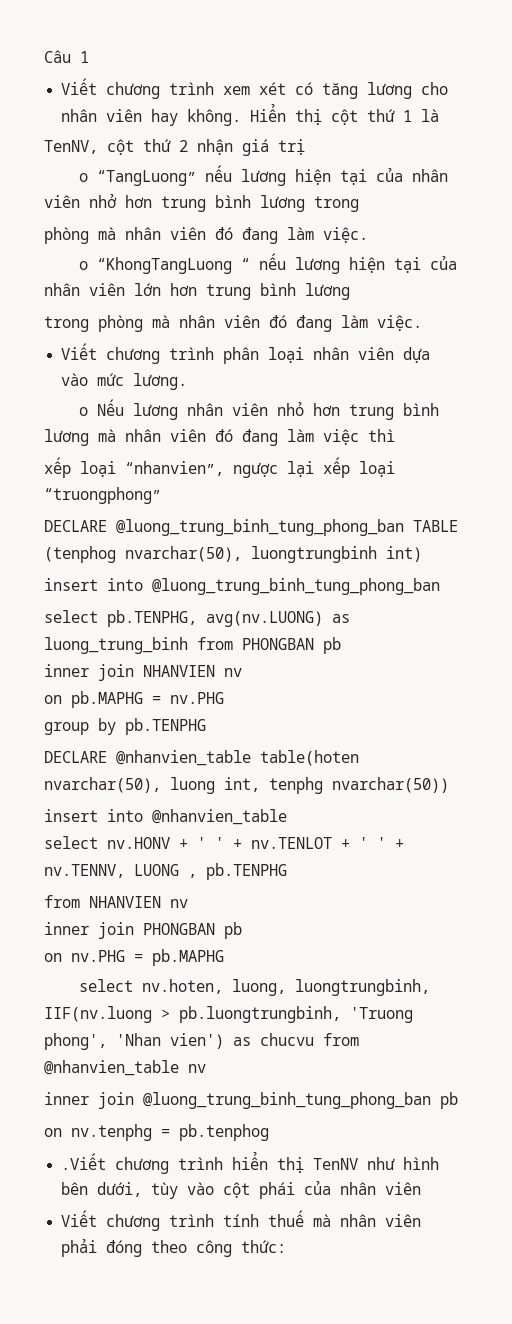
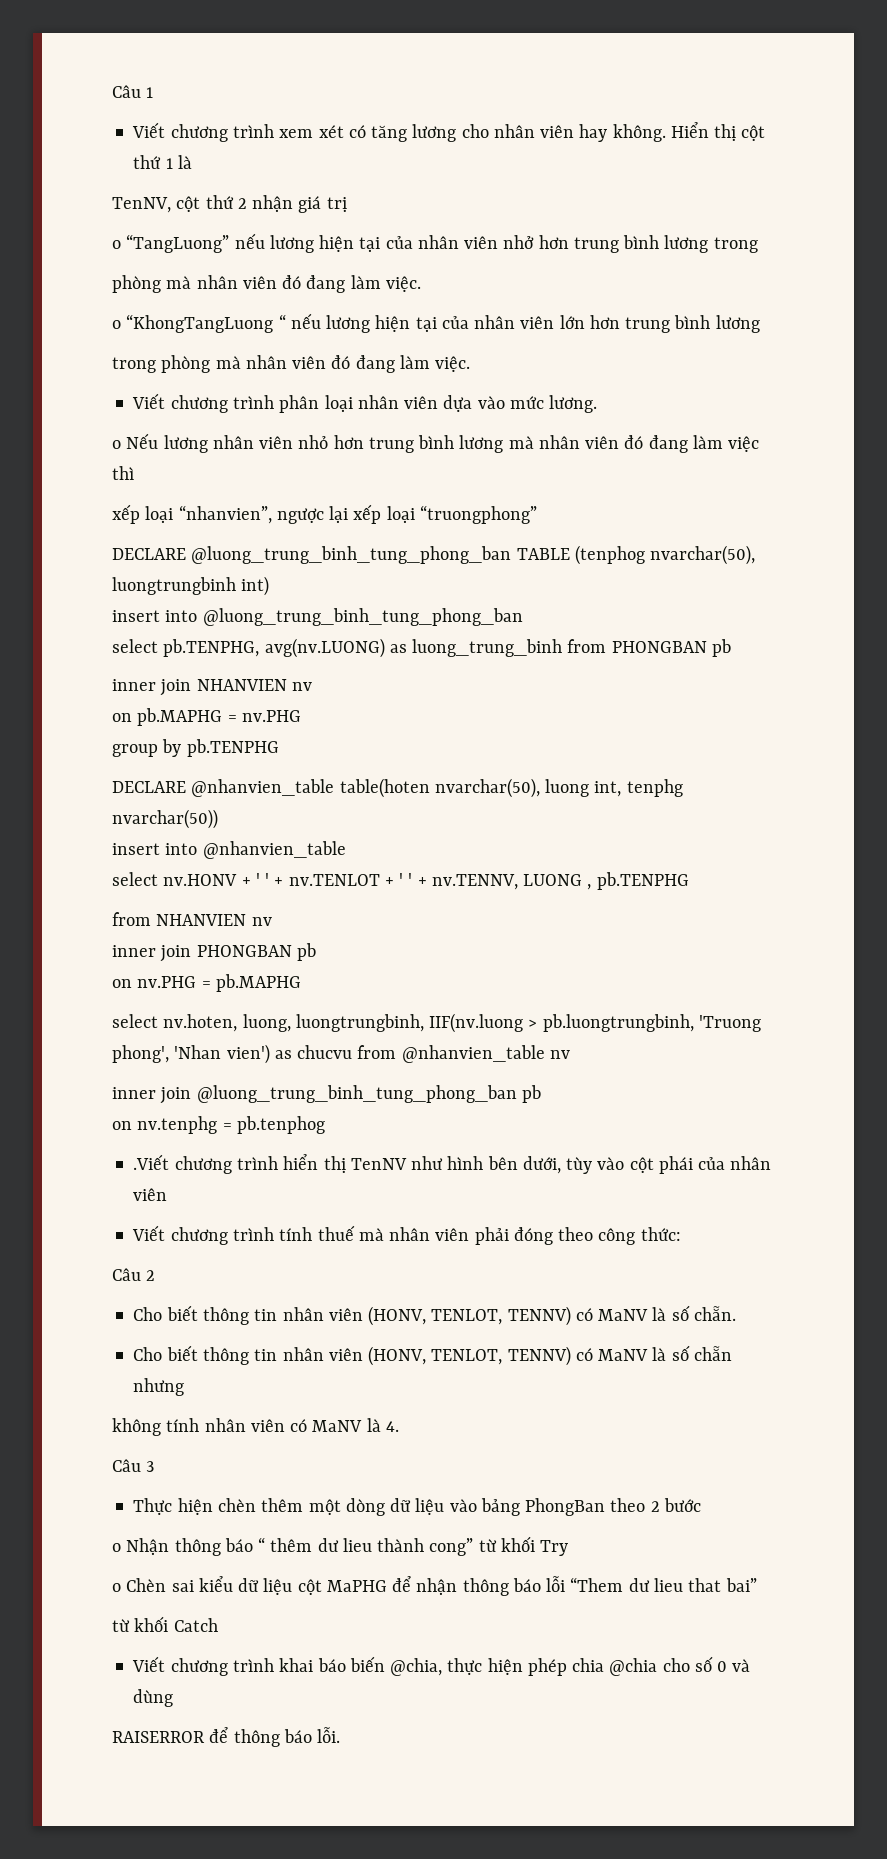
(287, 1246) none -> [112,1268,156,1281] [133,1305,736,1326] [133,1345,732,1366] [133,1378,185,1396] [112,1418,399,1436] [112,1459,155,1472] [133,1498,701,1516] [112,1536,569,1556] [112,1576,757,1596] [112,1616,218,1632] [132,1656,751,1676] [133,1689,174,1707] [112,1727,341,1747] // Câu 2 // Cho biết thông tin nhân viên (HONV, TENLOT, TENNV) có MaNV là số chẵn. // Cho biết thông tin nhân viên (HONV, TENLOT, TENNV) có MaNV là số chẵn nhưng // không tính nhân viên có MaNV là 4. // Câu 3 // Thực hiện chèn thêm một dòng dữ liệu vào bảng PhongBan theo 2 bước // o Nhận thông báo “ thêm dư lieu thành cong” từ khối Try // o Chèn sai kiểu dữ liệu cột MaPHG để nhận thông báo lỗi “Them dư lieu that bai” // từ khối Catch // Viết chương trình khai báo biến @chia, thực hiện phép chia @chia cho số 0 và dùng // RAISERROR để thông báo lỗi.

